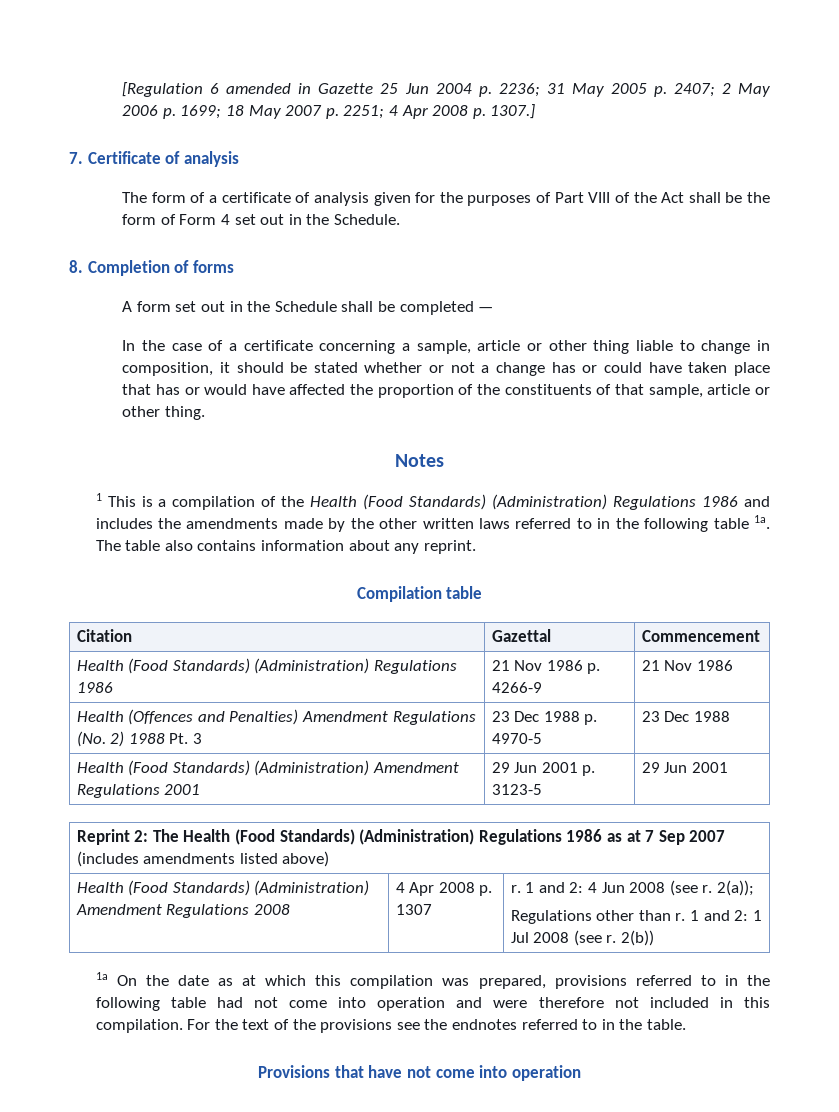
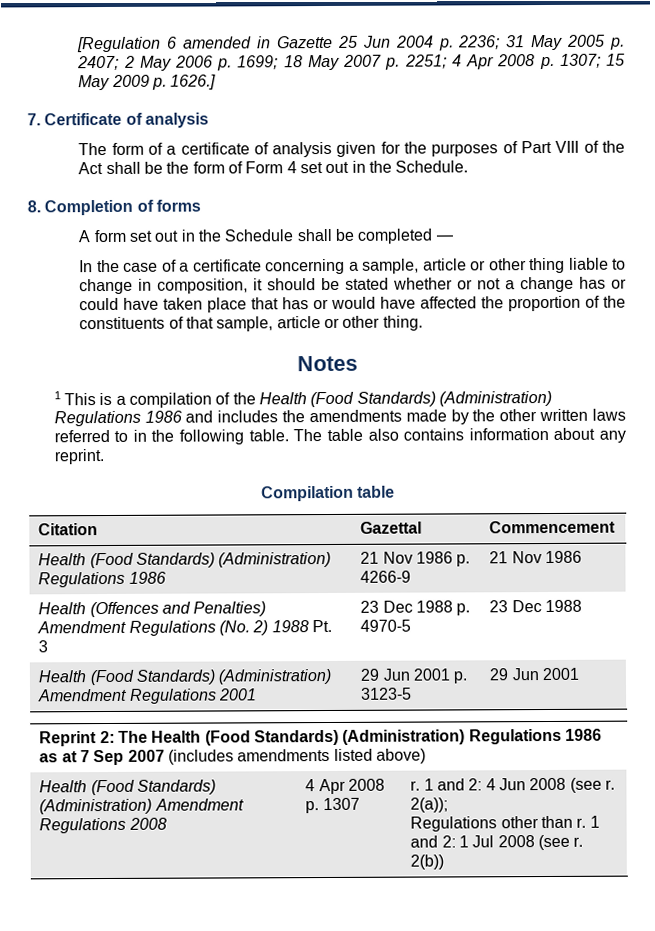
[490,104,536,119] 1307.] -> [559,53,625,68] [78,74,217,91] 1307; 15 May 2009 p. 1626.]
[713,515,771,529] table 1a. -> [248,429,289,442] table.
[95,972,770,989] [95,997,770,1011] [95,1019,686,1033] [258,1065,581,1081] // 1a On the date as at which this compilation was prepared, provisions referred to in the following table had not come into operation and were therefore not included in this compilation. For the text of the provisions see the endnotes referred to in the table. // Provisions that have not come into operation -> (445, 862) none

